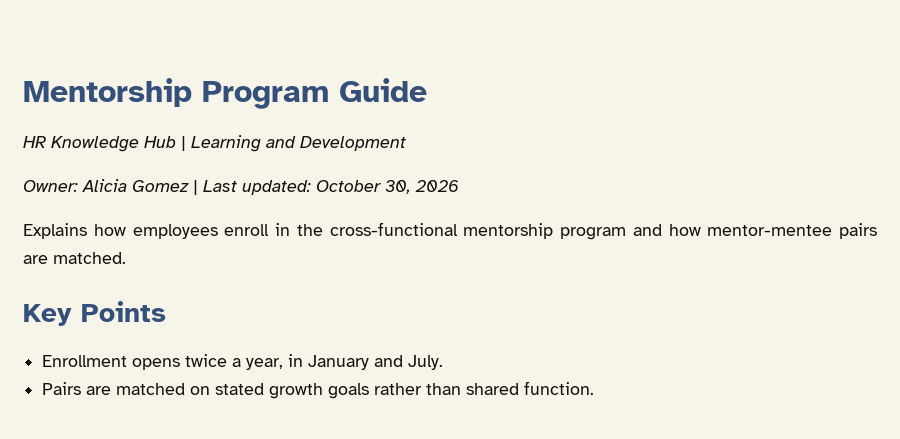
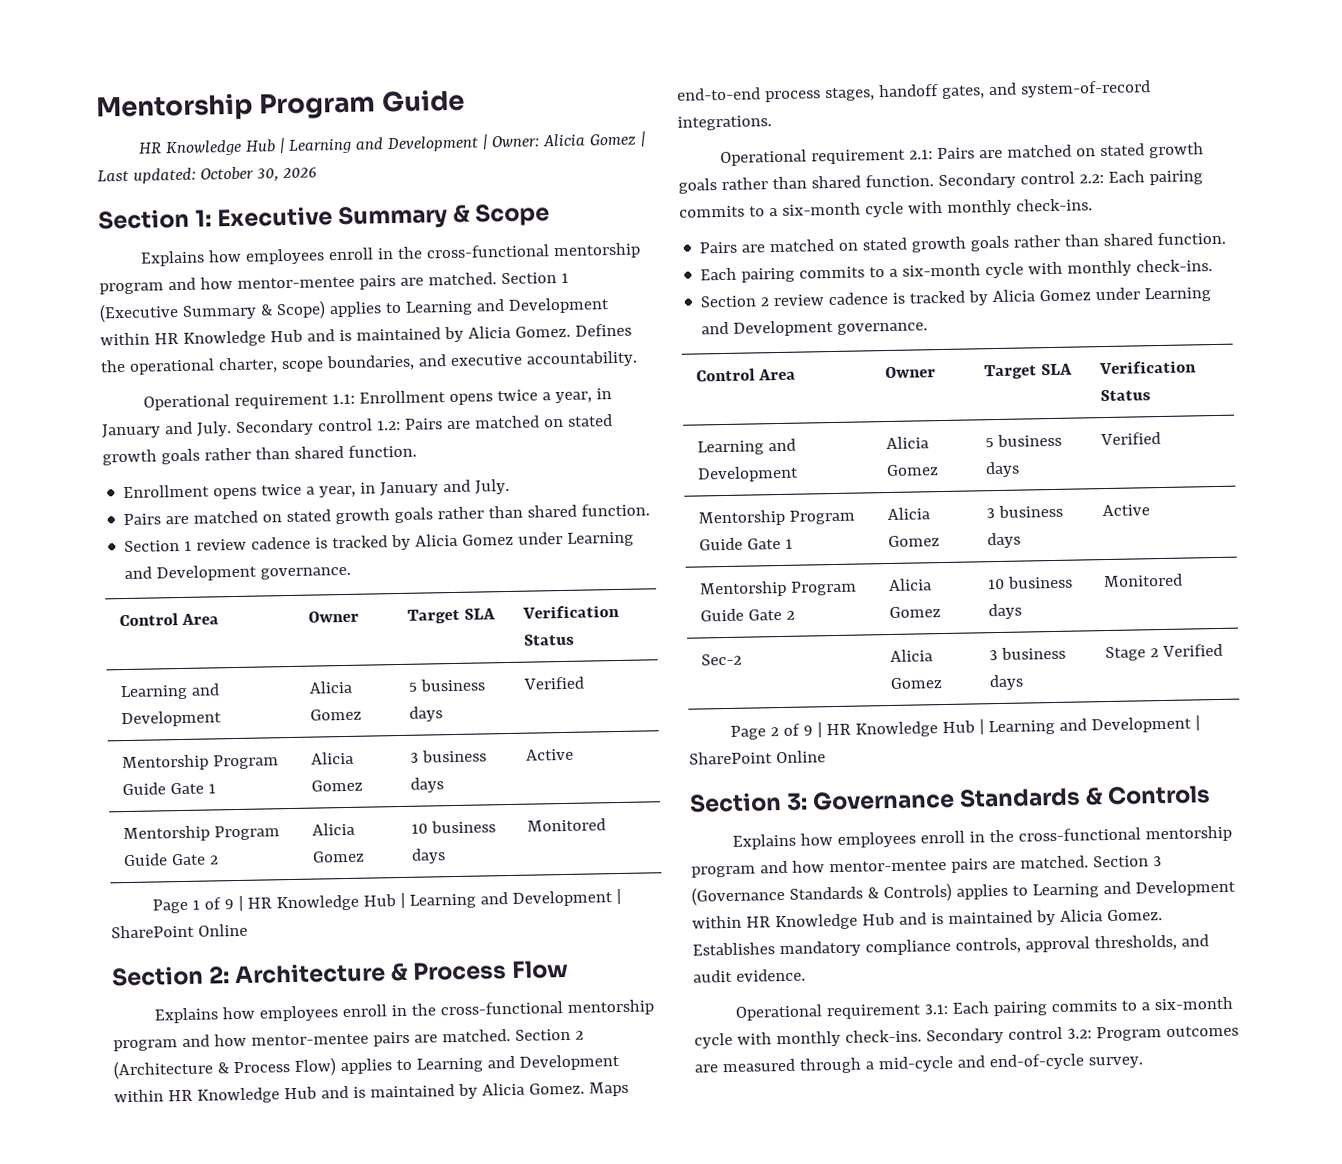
(406, 143) // -> [481,134,488,150] |
(459, 186) none -> [98,203,551,230] // Section 1: Executive Summary & Scope
[23,301,166,326] // Key Points -> [500,272,569,285] [99,297,610,323] [100,323,632,347] [100,350,638,375] [142,388,612,411] [102,414,613,439] [102,444,417,466] Section 1 (Executive Summary & Scope) applies to Learning and Development within HR Knowledge Hub and is maintained by Alicia Gomez. Defines the operational charter, scope boundaries, and executive accountability. // Operational requirement 1.1: Enrollment opens twice a year, in January and July. Secondary control 1.2: Pairs are matched on stated growth goals rather than shared function.
(595, 388) none -> [124,531,635,553] [124,564,352,582] [119,613,220,627] [308,610,360,623] [407,608,497,624] [522,604,621,619] [523,633,576,646] [120,683,221,701] [121,710,223,728] [309,680,353,694] [310,708,363,721] [408,678,486,692] [409,706,444,722] [523,676,585,690] [122,754,280,772] [122,782,217,796] [311,751,355,765] [311,779,364,792] [410,749,488,763] [410,777,445,793] [526,748,575,761] [123,825,281,843] [123,853,220,867] [312,822,356,836] [312,850,366,863] [411,820,497,834] [411,848,447,864] [527,818,607,832] [151,888,621,914] [111,923,248,939] [111,959,570,987] [153,999,654,1024] [113,1028,584,1052] [113,1054,620,1080] [114,1081,629,1104] [676,80,1151,103] [677,115,772,131] [719,142,1204,167] [678,170,1203,194] [679,198,1093,218] [699,231,1227,254] [700,259,1214,283] [700,287,1212,308] [701,319,929,337] [696,368,797,382] [885,366,937,379] [984,363,1074,380] [1099,360,1198,375] [1100,389,1152,402] [697,438,797,456] [697,465,800,483] [886,436,930,450] [886,464,940,477] [985,433,1063,448] [985,461,1021,478] [1100,431,1162,446] [698,509,856,527] [699,537,794,551] [887,507,931,521] [888,535,941,548] [986,504,1064,519] [987,532,1022,549] [1102,504,1151,517] [700,580,858,598] [700,608,796,622] [888,578,933,592] [889,606,942,618] [988,575,1074,590] [988,603,1023,620] [1103,573,1184,588] [701,653,743,666] [890,649,934,662] [890,677,943,689] [989,646,1067,661] [989,674,1025,691] [1105,643,1224,662] [729,715,1200,740] [689,750,826,765] [689,785,1212,813] [731,825,1232,850] [691,855,1162,878] [691,879,1236,906] [692,909,1163,931] [692,934,1209,958] [693,968,806,983] [734,996,1233,1021] [694,1025,1239,1049] [694,1053,1143,1074] // Section 1 review cadence is tracked by Alicia Gomez under Learning and Development governance. // Control Area | Owner | Target SLA | Verification Status // Learning and Development | Alicia Gomez | 5 business days | Verified // Mentorship Program Guide Gate 1 | Alicia Gomez | 3 business days | Active // Mentorship Program Guide Gate 2 | Alicia Gomez | 10 business days | Monitored // Page 1 of 9 | HR Knowledge Hub | Learning and Development | SharePoint Online // Section 2: Architecture & Process Flow // Explains how employees enroll in the cross-functional mentorship program and how mentor-mentee pairs are matched. Section 2 (Architecture & Process Flow) applies to Learning and Development within HR Knowledge Hub and is maintained by Alicia Gomez. Maps end-to-end process stages, handoff gates, and system-of-record integrations. // Operational requirement 2.1: Pairs are matched on stated growth goals rather than shared function. Secondary control 2.2: Each pairing commits to a six-month cycle with monthly check-ins. // Pairs are matched on stated growth goals rather than shared function. // Each pairing commits to a six-month cycle with monthly check-ins. // Section 2 review cadence is tracked by Alicia Gomez under Learning and Development governance. // Control Area | Owner | Target SLA | Verification Status // Learning and Development | Alicia Gomez | 5 business days | Verified // Mentorship Program Guide Gate 1 | Alicia Gomez | 3 business days | Active // Mentorship Program Guide Gate 2 | Alicia Gomez | 10 business days | Monitored // Sec-2 | Alicia Gomez | 3 business days | Stage 2 Verified // Page 2 of 9 | HR Knowledge Hub | Learning and Development | SharePoint Online // Section 3: Governance Standards & Controls // Explains how employees enroll in the cross-functional mentorship program and how mentor-mentee pairs are matched. Section 3 (Governance Standards & Controls) applies to Learning and Development within HR Knowledge Hub and is maintained by Alicia Gomez. Establishes mandatory compliance controls, approval thresholds, and audit evidence. // Operational requirement 3.1: Each pairing commits to a six-month cycle with monthly check-ins. Secondary control 3.2: Program outcomes are measured through a mid-cycle and end-of-cycle survey.

